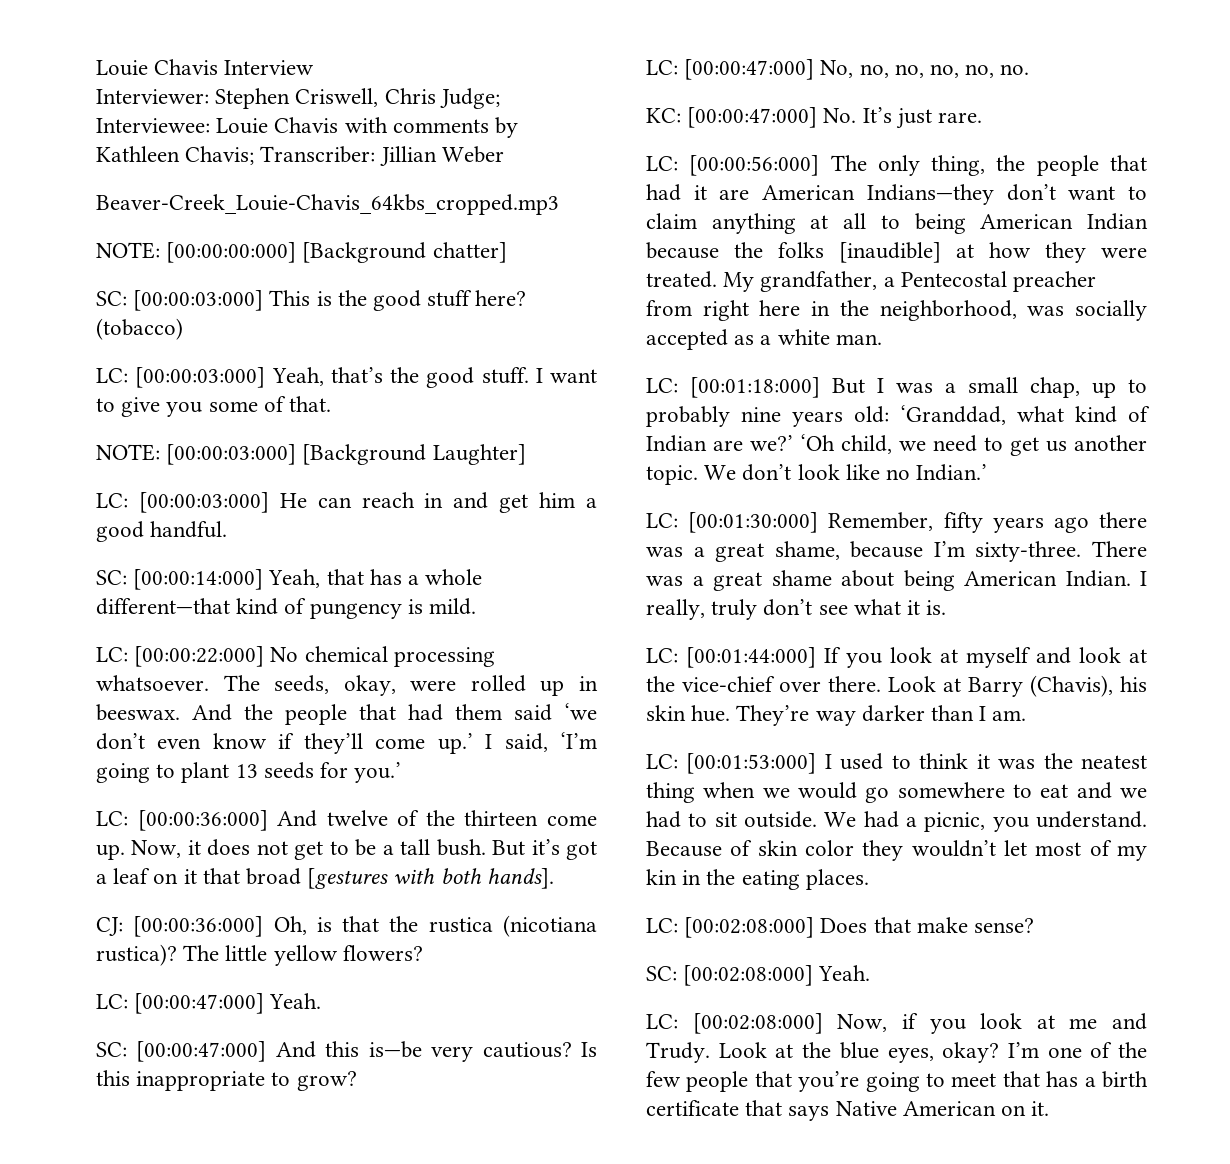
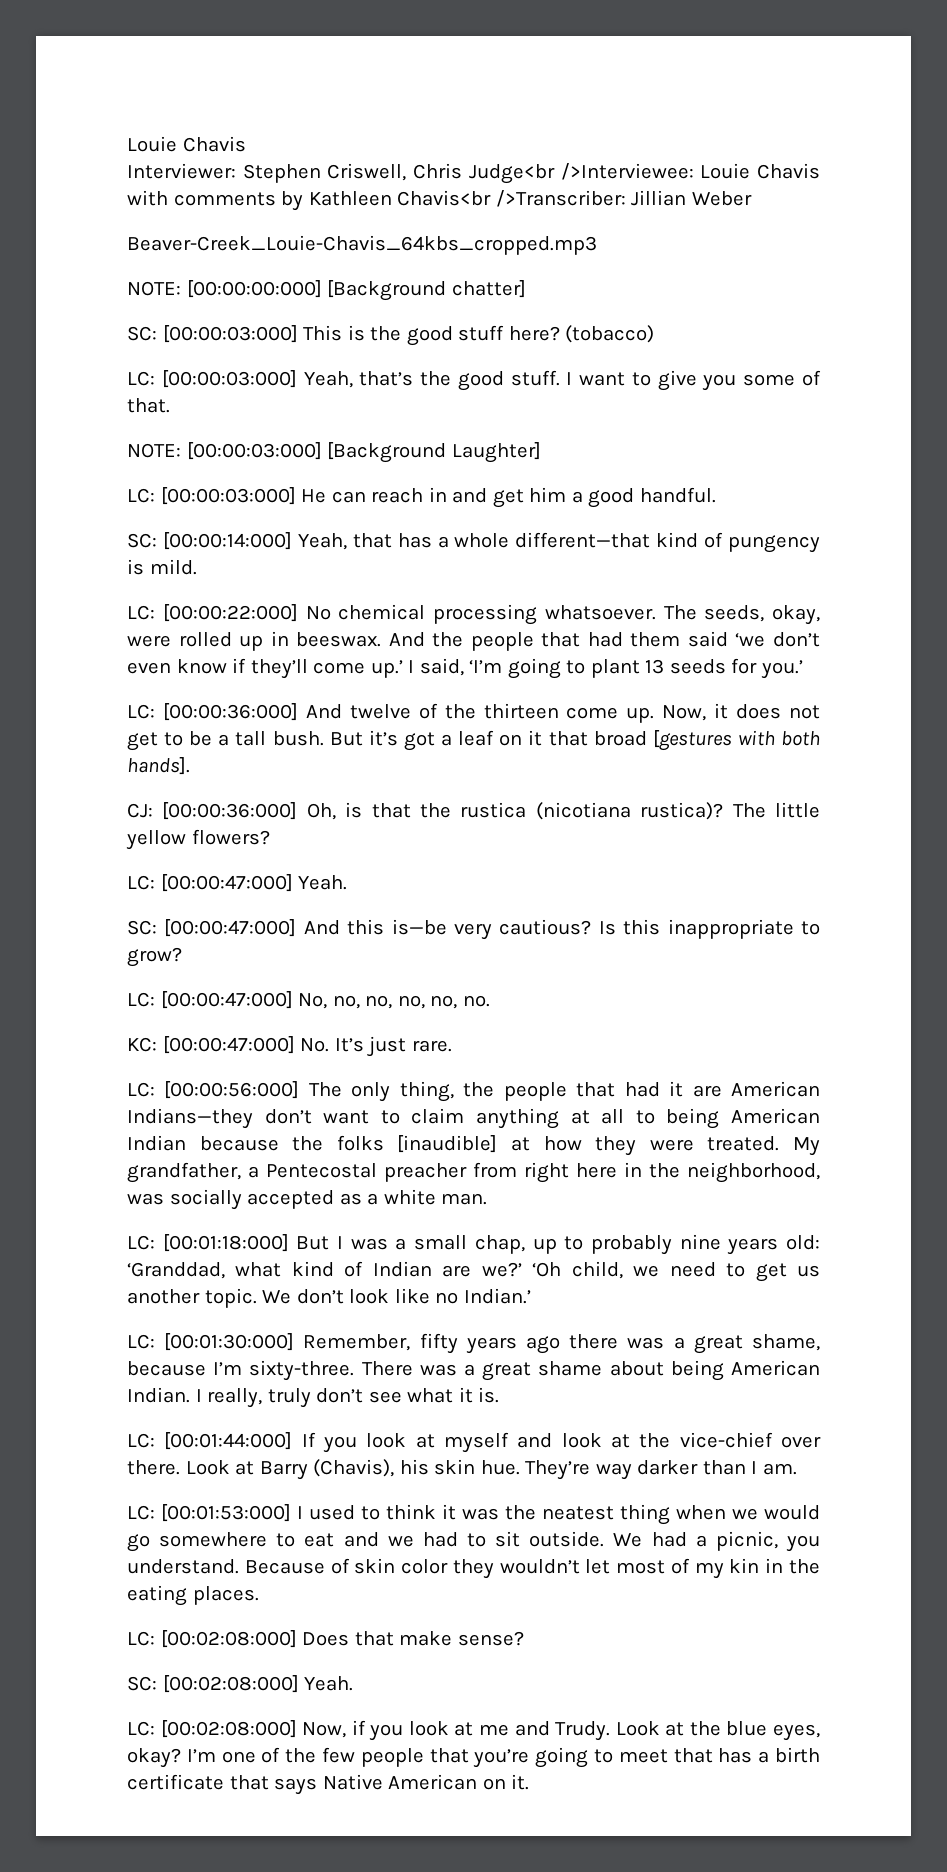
[96,59,315,76] Louie Chavis Interview -> [127,136,246,152] Louie Chavis
[439,88,500,109] [96,118,210,133] Judge; Interviewee: -> [468,163,694,184] Judge<br />Interviewee:
[185,146,376,165] Chavis; Transcriber: -> [397,190,626,207] Chavis<br />Transcriber:

